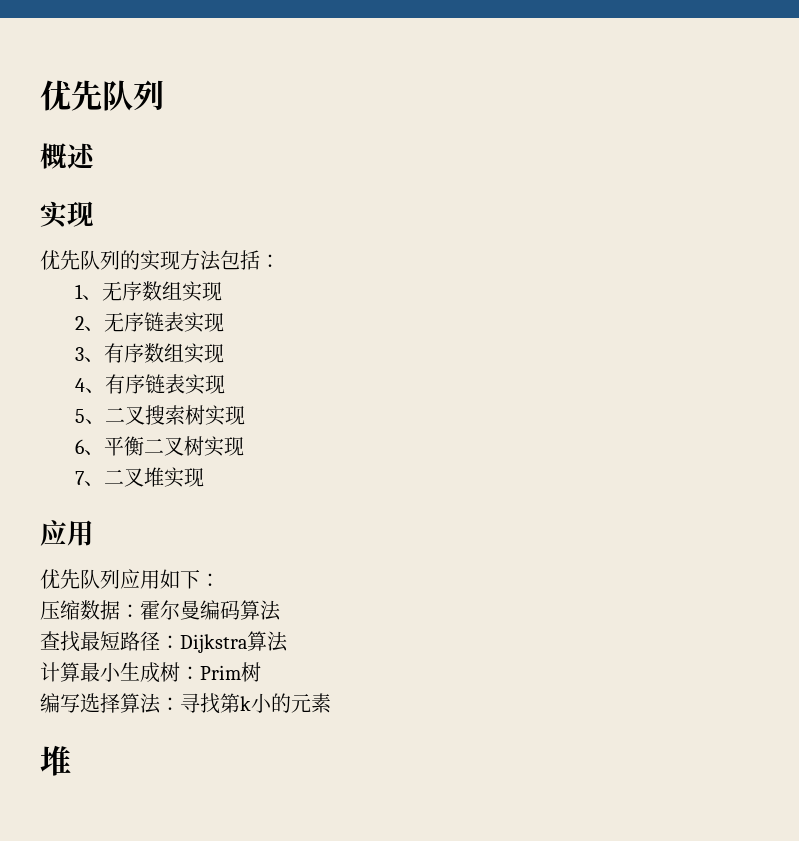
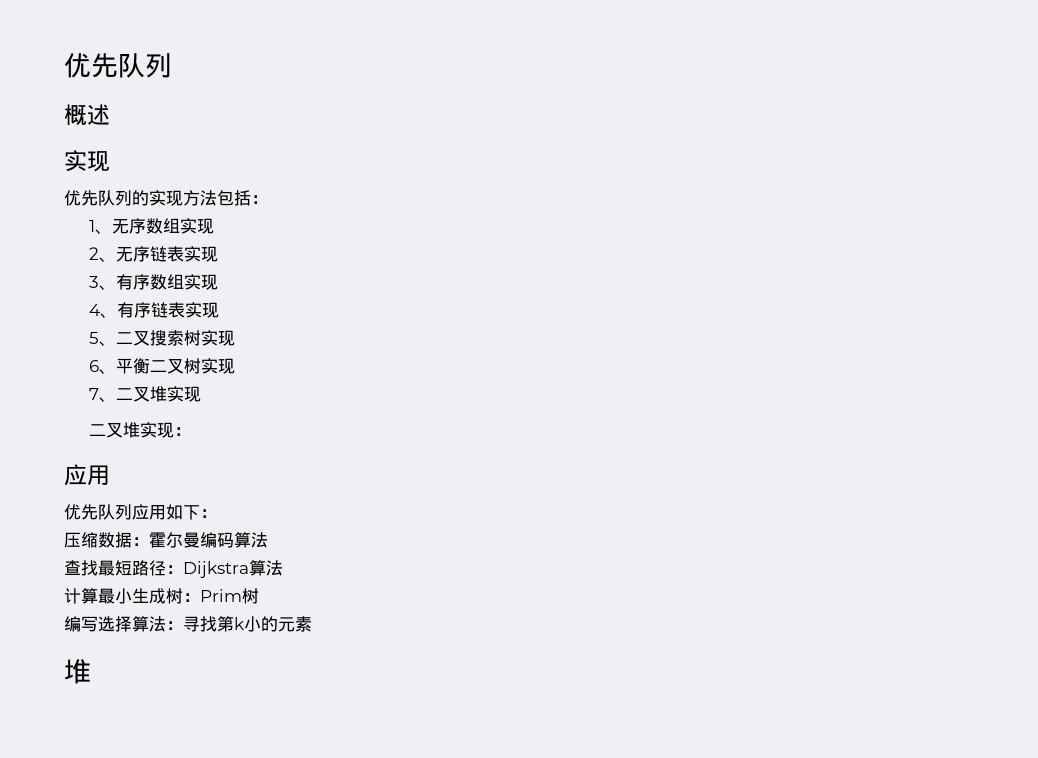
(204, 477) none -> [88,422,191,438] // 二叉堆实现：

